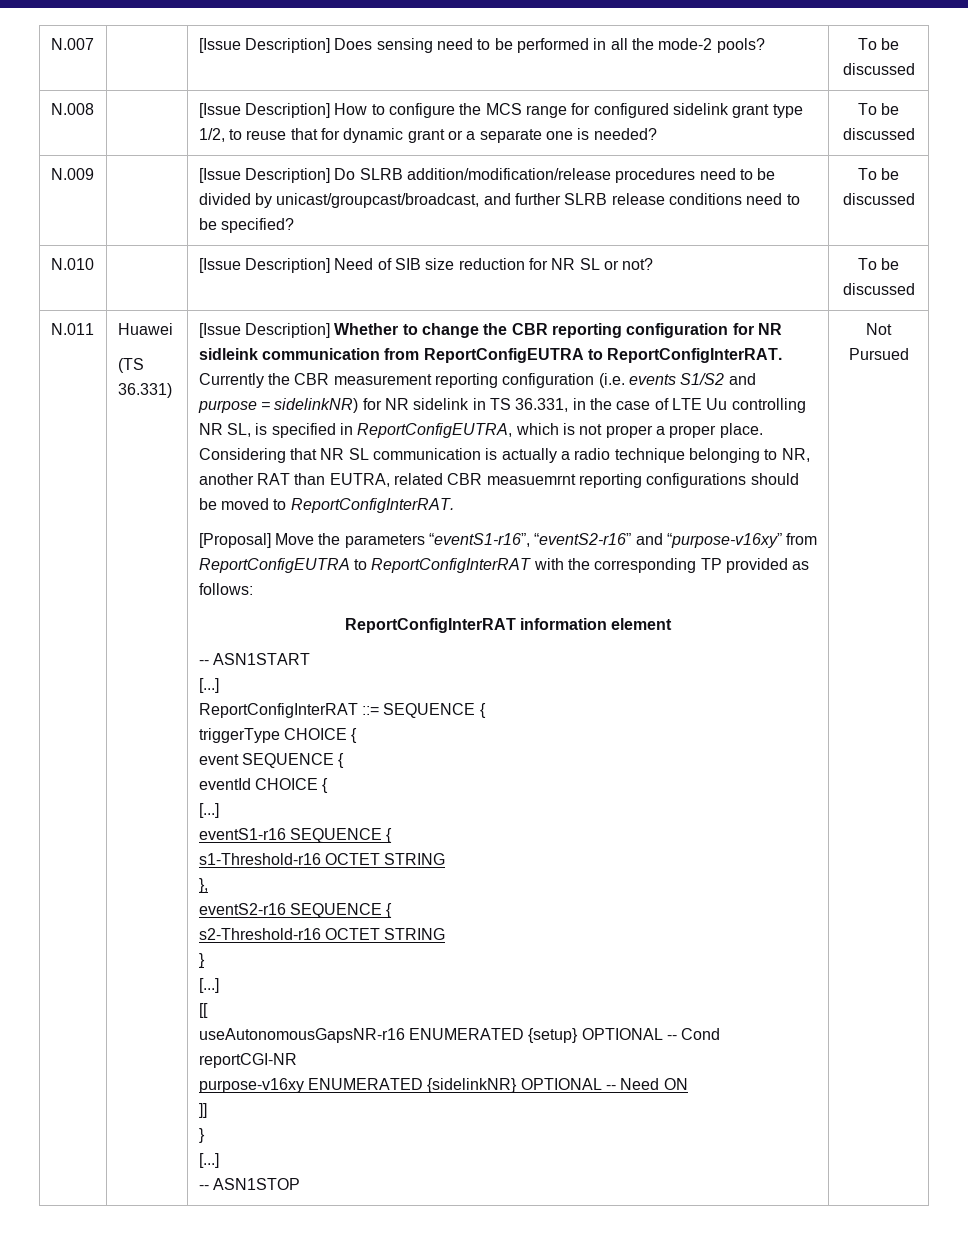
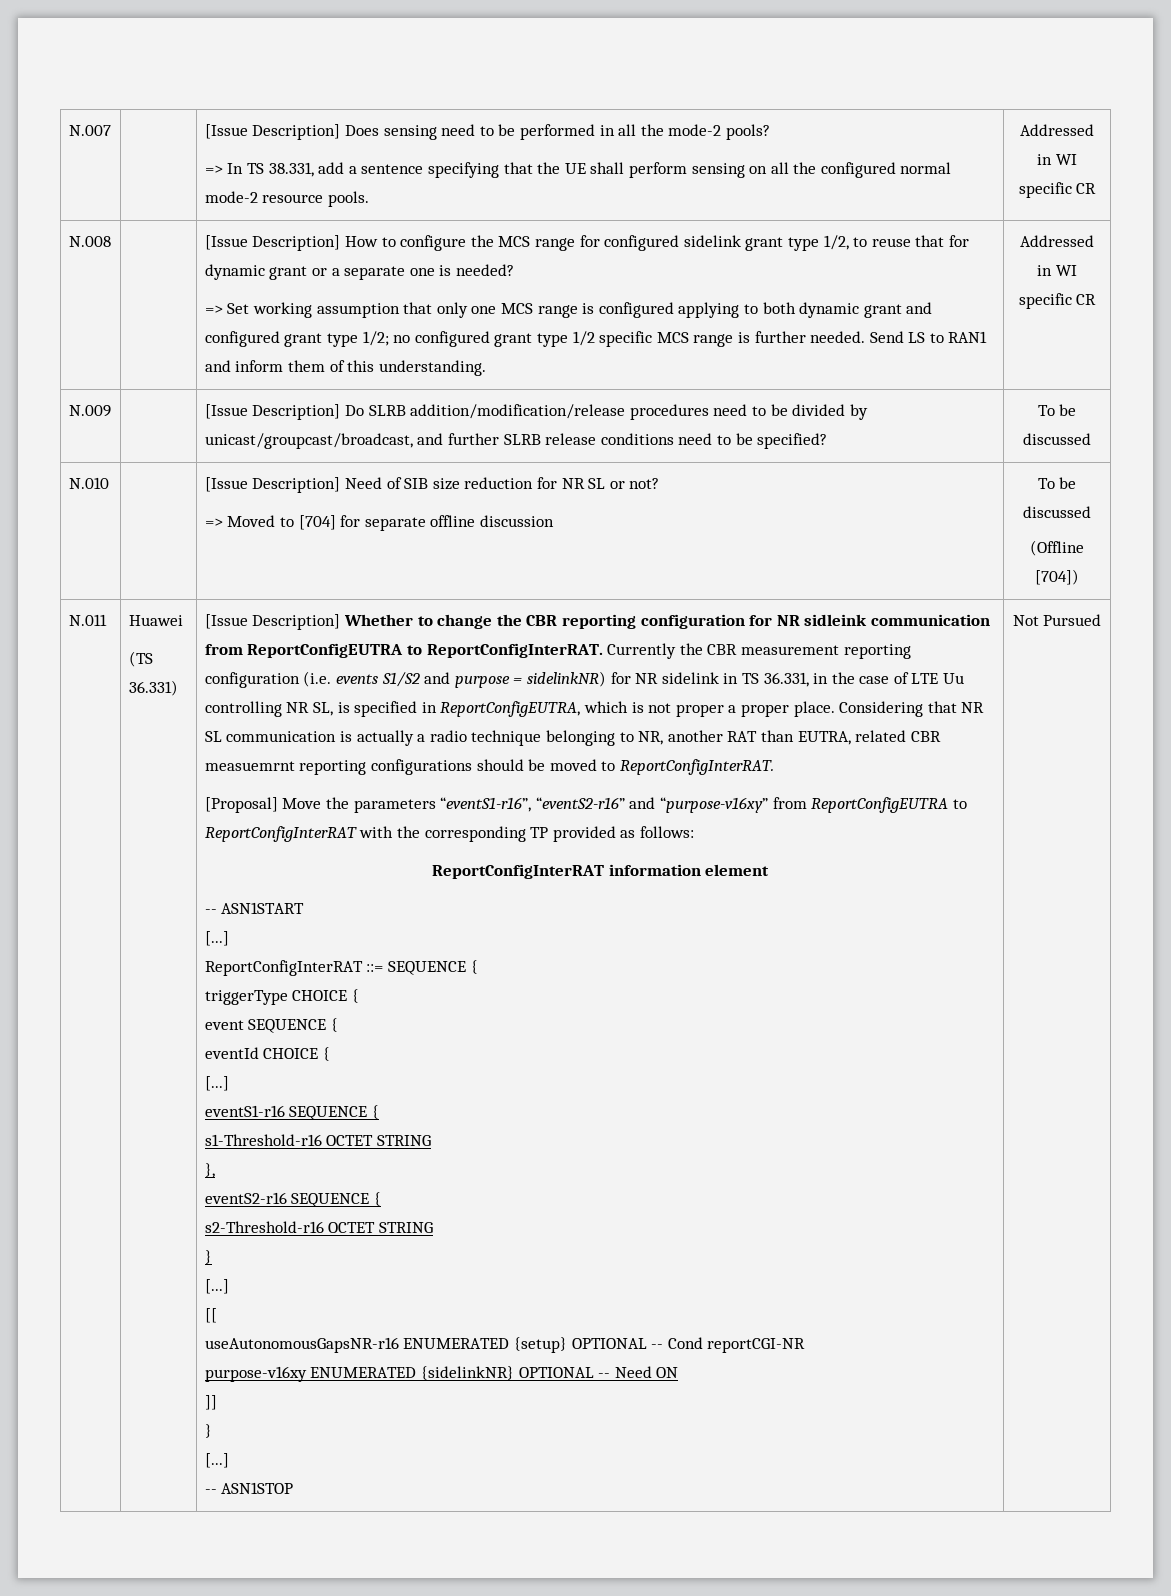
[857,38,900,50] [842,63,915,75] | To be discussed -> [204,162,952,178] [204,191,370,207] [1020,124,1094,136] [1037,154,1077,165] [1018,182,1097,198] // => In TS 38.331, add a sentence specifying that the UE shall perform sensing on all the configured normal mode-2 resource pools. | Addressed in WI specific CR
[857,103,900,115] [842,128,915,140] | To be discussed -> [204,302,933,318] [204,331,988,347] [204,360,486,376] [1020,235,1094,247] [1037,265,1077,276] [1018,293,1097,309] // => Set working assumption that only one MCS range is configured applying to both dynamic grant and configured grant type 1/2; no configured grant type 1/2 specific MCS range is further needed. Send LS to RAN1 and inform them of this understanding. | Addressed in WI specific CR
[857,258,900,270] [842,283,915,295] | To be discussed -> [204,515,554,531] [1037,477,1077,489] [1023,506,1091,518] [1030,540,1084,556] [1035,569,1079,585] // => Moved to [704] for separate offline discussion | To be discussed // (Offline [704])

